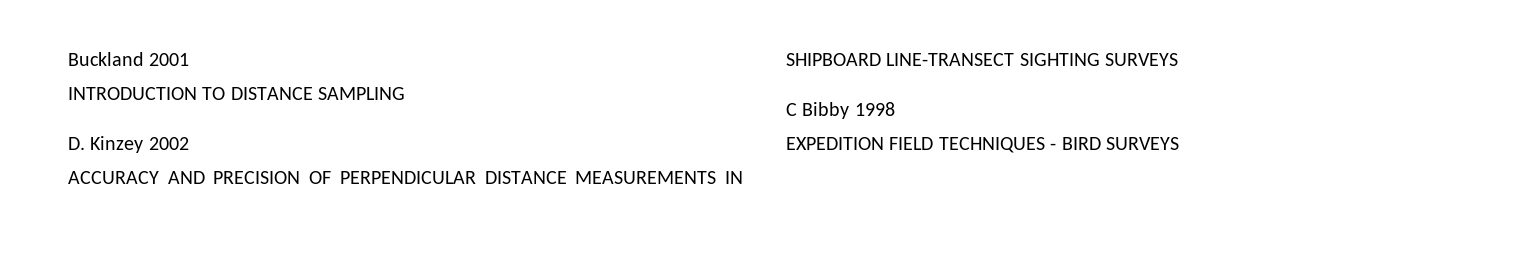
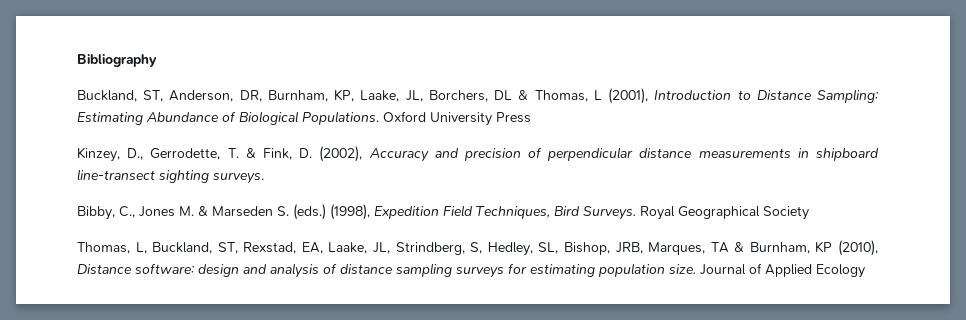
[68,52,190,66] [68,87,406,100] [68,136,189,153] [68,171,743,184] [786,53,1179,66] [786,102,895,119] [786,137,1179,153] Buckland 2001 // INTRODUCTION TO DISTANCE SAMPLING // D. Kinzey 2002 // ACCURACY AND PRECISION OF PERPENDICULAR DISTANCE MEASUREMENTS IN SHIPBOARD LINE-TRANSECT SIGHTING SURVEYS // C Bibby 1998 // EXPEDITION FIELD TECHNIQUES - BIRD SURVEYS -> [77,54,157,67] [77,88,880,104] [77,111,531,126] [77,146,879,162] [77,169,264,184] [77,204,809,220] [77,240,878,256] [77,263,865,278] Bibliography // Buckland, ST, Anderson, DR, Burnham, KP, Laake, JL, Borchers, DL & Thomas, L (2001), Introduction to Distance Sampling: Estimating Abundance of Biological Populations. Oxford University Press // Kinzey, D., Gerrodette, T. & Fink, D. (2002), Accuracy and precision of perpendicular distance measurements in shipboard line-transect sighting surveys. // Bibby, C., Jones M. & Marseden S. (eds.) (1998), Expedition Field Techniques, Bird Surveys. Royal Geographical Society // Thomas, L, Buckland, ST, Rexstad, EA, Laake, JL, Strindberg, S, Hedley, SL, Bishop, JRB, Marques, TA & Burnham, KP (2010), Distance software: design and analysis of distance sampling surveys for estimating population size. Journal of Applied Ecology

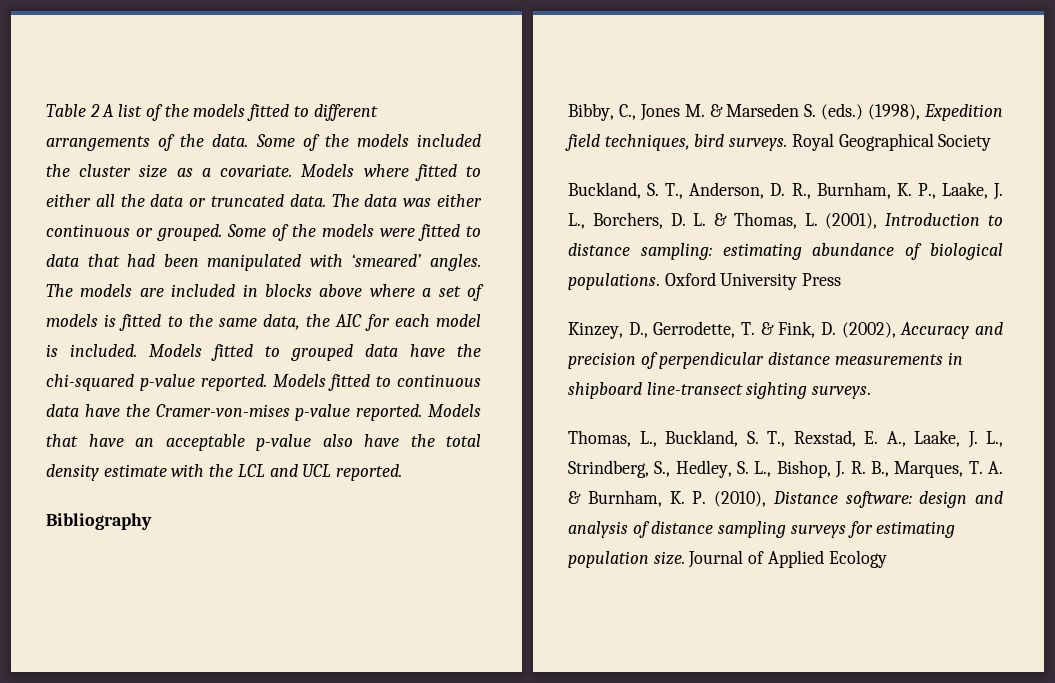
[77,54,157,67] [77,89,513,102] Bibliography // Buckland, ST, Anderson, DR, Burnham, KP, Laake, JL, Borchers, DL -> [46,104,378,121] [46,134,481,151] [46,164,482,181] [46,194,483,207] [46,224,481,241] [46,254,481,271] [46,284,484,301] [46,314,482,331] [46,344,481,361] [46,374,481,391] [46,404,481,421] [46,434,481,451] [46,464,403,481] [46,513,152,530] [568,103,1003,121] [565,133,992,151] [568,182,1003,200] [568,212,707,229] Table 2 A list of the models fitted to different arrangements of the data. Some of the models included the cluster size as a covariate. Models where fitted to either all the data or truncated data. The data was either continuous or grouped. Some of the models were fitted to data that had been manipulated with ‘smeared’ angles. The models are included in blocks above where a set of models is fitted to the same data, the AIC for each model is included. Models fitted to grouped data have the chi-squared p-value reported. Models fitted to continuous data have the Cramer-von-mises p-value reported. Models that have an acceptable p-value also have the total density estimate with the LCL and UCL reported. // Bibliography // Bibby, C., Jones M. & Marseden S. (eds.) (1998), Expedition field techniques, bird surveys. Royal Geographical Society // Buckland, S. T., Anderson, D. R., Burnham, K. P., Laake, J. L., Borchers, D. L.
[593,90,602,100] L -> [804,213,818,226] L.
[756,89,880,103] [77,111,379,125] Distance Sampling: Estimating Abundance of Biological Populations. -> [568,243,1003,260] [568,273,660,290] distance sampling: estimating abundance of biological populations.
[77,204,809,220] [77,241,833,256] Bibby, C., Jones M. & Marseden S. (eds.) (1998), Expedition Field Techniques, Bird Surveys. Royal Geographical Society // Thomas, L, Buckland, ST, Rexstad, EA, Laake, JL, Strindberg, S, Hedley, SL, Bishop, JRB, Marques, TA & Burnham, KP -> [568,430,1003,448] [568,460,1004,478] [568,490,707,507] Thomas, L., Buckland, S. T., Rexstad, E. A., Laake, J. L., Strindberg, S., Hedley, S. L., Bishop, J. R. B., Marques, T. A. & Burnham, K. P.

